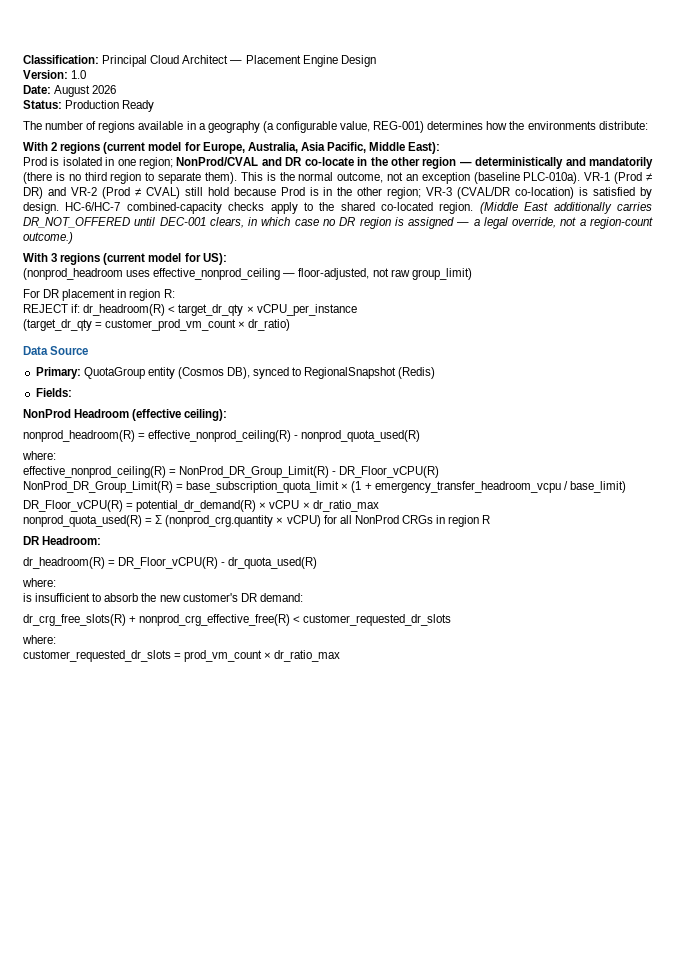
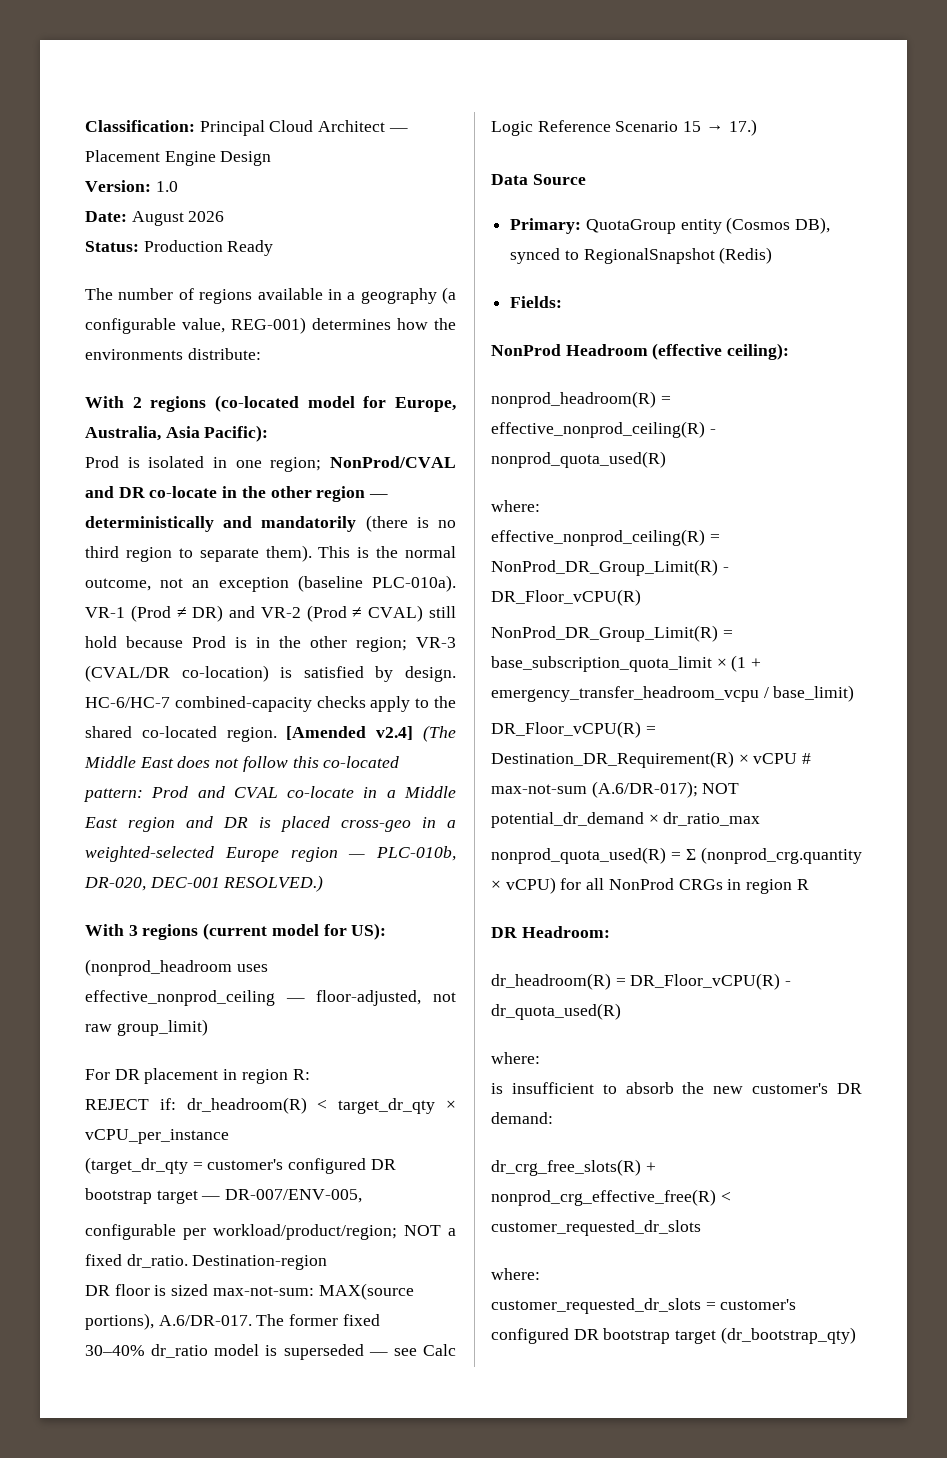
[103,142,146,154] (current -> [215,395,299,412] (co-located
[326,142,441,154] Pacific, Middle East): -> [204,425,269,442] Pacific):
[479,202,652,214] [23,217,653,229] [23,232,73,244] (Middle East additionally carries DR_NOT_OFFERED until DEC-001 clears, in which case no DR region is assigned — a legal override, not a region-count outcome.) -> [286,725,457,742] [84,756,400,772] [83,786,456,802] [84,816,456,832] [85,846,456,862] [84,875,324,892] [Amended v2.4] (The Middle East does not follow this co-located pattern: Prod and CVAL co-locate in a Middle East region and DR is placed cross-geo in a weighted-selected Europe region — PLC-010b, DR-020, DEC-001 RESOLVED.)
[105,319,291,331] customer_prod_vm_count × dr_ratio) -> [207,1158,396,1174] [85,1188,363,1204] [85,1224,456,1240] [85,1254,328,1270] [85,1283,414,1300] [85,1313,380,1330] [85,1344,457,1360] [491,119,757,136] customer's configured DR bootstrap target — DR-007/ENV-005, // configurable per workload/product/region; NOT a fixed dr_ratio. Destination-region // DR floor is sized max-not-sum: MAX(source portions), A.6/DR-017. The former fixed // 30–40% dr_ratio model is superseded — see Calc Logic Reference Scenario 15 → 17.)
[136,500,257,512] potential_dr_demand(R) -> [491,751,734,768] Destination_DR_Requirement(R)
(300, 504) none -> [802,753,812,764] [491,781,740,798] [491,812,644,828] # max-not-sum (A.6/DR-017); NOT potential_dr_demand
[184,650,341,662] prod_vm_count × dr_ratio_max -> [720,1299,797,1310] [491,1327,856,1344] customer's configured DR bootstrap target (dr_bootstrap_qty)

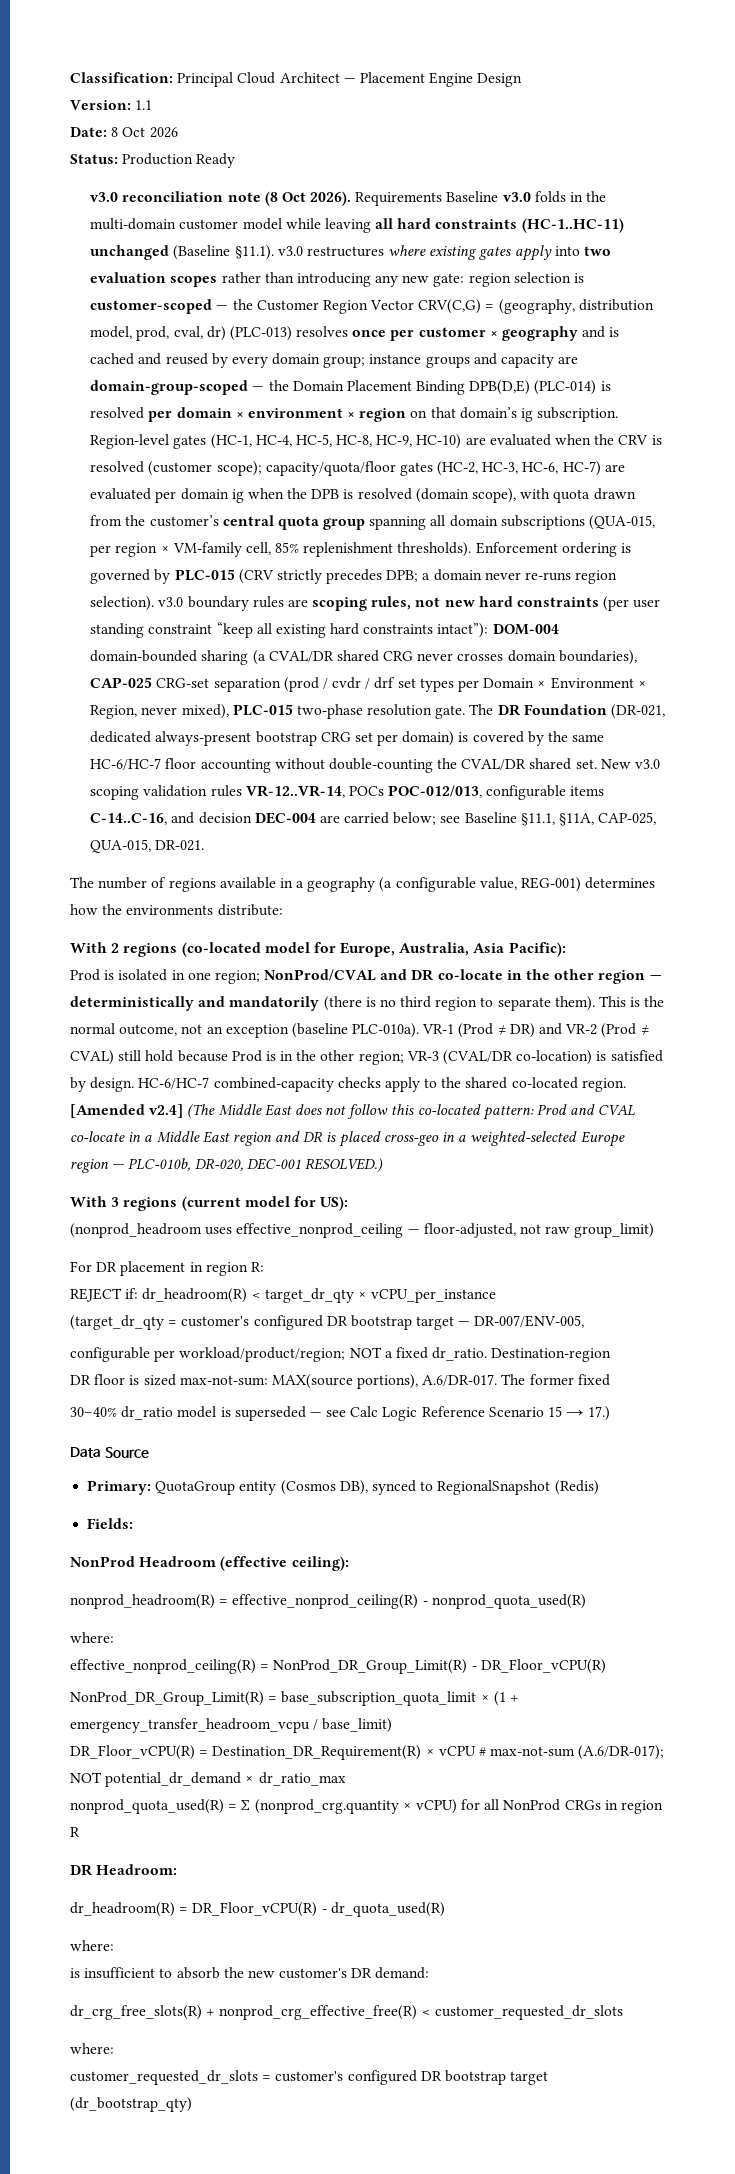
[155,181,178,192] 1.0 -> [135,100,153,110] 1.1
[131,211,184,226] August -> [111,127,146,137] 8 Oct
(274, 248) none -> [90,191,607,206] [90,218,624,233] [90,245,611,261] [90,272,584,287] [90,299,654,314] [90,326,620,341] [90,353,579,368] [90,380,611,395] [90,407,619,422] [90,434,662,449] [90,461,625,476] [90,488,636,503] [90,515,655,530] [90,542,631,557] [90,569,618,584] [90,596,661,611] [90,622,559,638] [90,650,637,665] [90,677,647,692] [90,704,665,719] [90,731,605,746] [90,758,660,773] [90,785,605,800] [90,812,657,826] [90,839,205,853] // v3.0 reconciliation note (8 Oct 2026). Requirements Baseline v3.0 folds in the multi-domain customer model while leaving all hard constraints (HC-1..HC-11) unchanged (Baseline §11.1). v3.0 restructures where existing gates apply into two evaluation scopes rather than introducing any new gate: region selection is customer-scoped — the Customer Region Vector CRV(C,G) = (geography, distribution model, prod, cval, dr) (PLC-013) resolves once per customer × geography and is cached and reused by every domain group; instance groups and capacity are domain-group-scoped — the Domain Placement Binding DPB(D,E) (PLC-014) is resolved per domain × environment × region on that domain’s ig subscription. Region-level gates (HC-1, HC-4, HC-5, HC-8, HC-9, HC-10) are evaluated when the CRV is resolved (customer scope); capacity/quota/floor gates (HC-2, HC-3, HC-6, HC-7) are evaluated per domain ig when the DPB is resolved (domain scope), with quota drawn from the customer’s central quota group spanning all domain subscriptions (QUA-015, per region × VM-family cell, 85% replenishment thresholds). Enforcement ordering is governed by PLC-015 (CRV strictly precedes DPB; a domain never re-runs region selection). v3.0 boundary rules are scoping rules, not new hard constraints (per user standing constraint “keep all existing hard constraints intact”): DOM-004 domain-bounded sharing (a CVAL/DR shared CRG never crosses domain boundaries), CAP-025 CRG-set separation (prod / cvdr / drf set types per Domain × Environment × Region, never mixed), PLC-015 two-phase resolution gate. The DR Foundation (DR-021, dedicated always-present bootstrap CRG set per domain) is covered by the same HC-6/HC-7 floor accounting without double-counting the CVAL/DR shared set. New v3.0 scoping validation rules VR-12..VR-14, POCs POC-012/013, configurable items C-14..C-16, and decision DEC-004 are carried below; see Baseline §11.1, §11A, CAP-025, QUA-015, DR-021.

